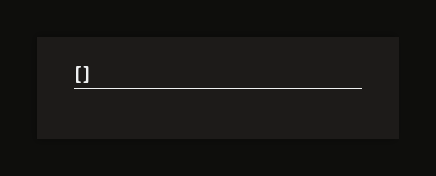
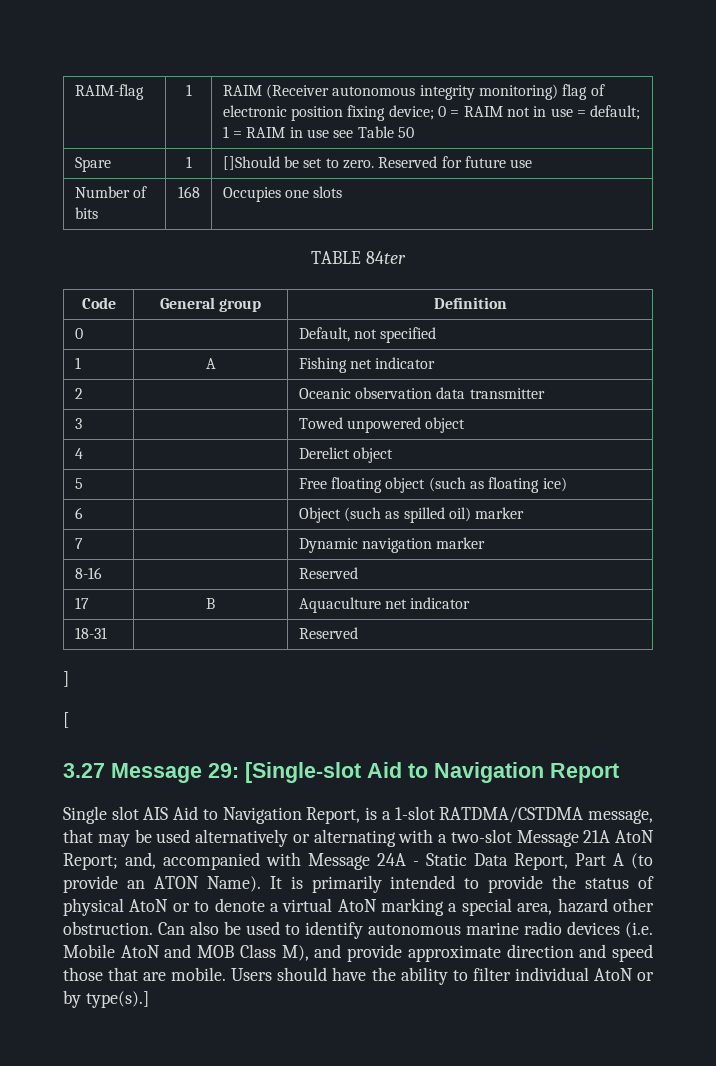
[74,66,90,83] [] -> [74,84,144,100] [185,84,192,96] [222,84,605,100] [222,105,641,121] [222,126,414,138] [74,157,111,172] [185,156,192,168] [222,156,533,170] [74,186,147,198] [74,207,98,219] [177,186,200,198] [222,186,343,202] [311,251,406,264] [81,297,116,309] [159,297,262,312] [433,297,507,309] [74,328,83,339] [298,327,437,343] [74,357,81,369] [205,358,216,369] [298,357,436,373] [74,388,83,399] [298,387,545,399] [74,418,82,429] [298,417,466,433] [74,448,83,459] [298,447,393,463] [74,478,83,489] [298,477,567,493] [74,507,83,519] [298,507,525,523] [74,538,83,549] [298,537,486,553] [74,567,102,579] [298,567,358,579] [74,597,89,609] [206,598,215,609] [298,597,471,613] [74,627,107,639] [298,627,358,639] [63,671,69,687] [63,712,69,728] [63,762,619,783] [63,806,653,824] [63,829,654,847] [63,852,653,870] [63,875,654,893] [63,898,655,916] [63,921,653,939] [63,944,653,962] [63,967,655,985] [63,990,149,1008] RAIM-flag | 1 | RAIM (Receiver autonomous integrity monitoring) flag of electronic position fixing device; 0 = RAIM not in use = default; 1 = RAIM in use see Table 50 // Spare | 1 | []Should be set to zero. Reserved for future use // Number of bits | 168 | Occupies one slots // TABLE 84ter // Code | General group | Definition // 0 | | Default, not specified // 1 | A | Fishing net indicator // 2 | | Oceanic observation data transmitter // 3 | | Towed unpowered object // 4 | | Derelict object // 5 | | Free floating object (such as floating ice) // 6 | | Object (such as spilled oil) marker // 7 | | Dynamic navigation marker // 8-16 | | Reserved // 17 | B | Aquaculture net indicator // 18-31 | | Reserved // ] // [ // 3.27 Message 29: [Single-slot Aid to Navigation Report // Single slot AIS Aid to Navigation Report, is a 1-slot RATDMA/CSTDMA message, that may be used alternatively or alternating with a two-slot Message 21A AtoN Report; and, accompanied with Message 24A - Static Data Report, Part A (to provide an ATON Name). It is primarily intended to provide the status of physical AtoN or to denote a virtual AtoN marking a special area, hazard other obstruction. Can also be used to identify autonomous marine radio devices (i.e. Mobile AtoN and MOB Class M), and provide approximate direction and speed those that are mobile. Users should have the ability to filter individual AtoN or by type(s).]

